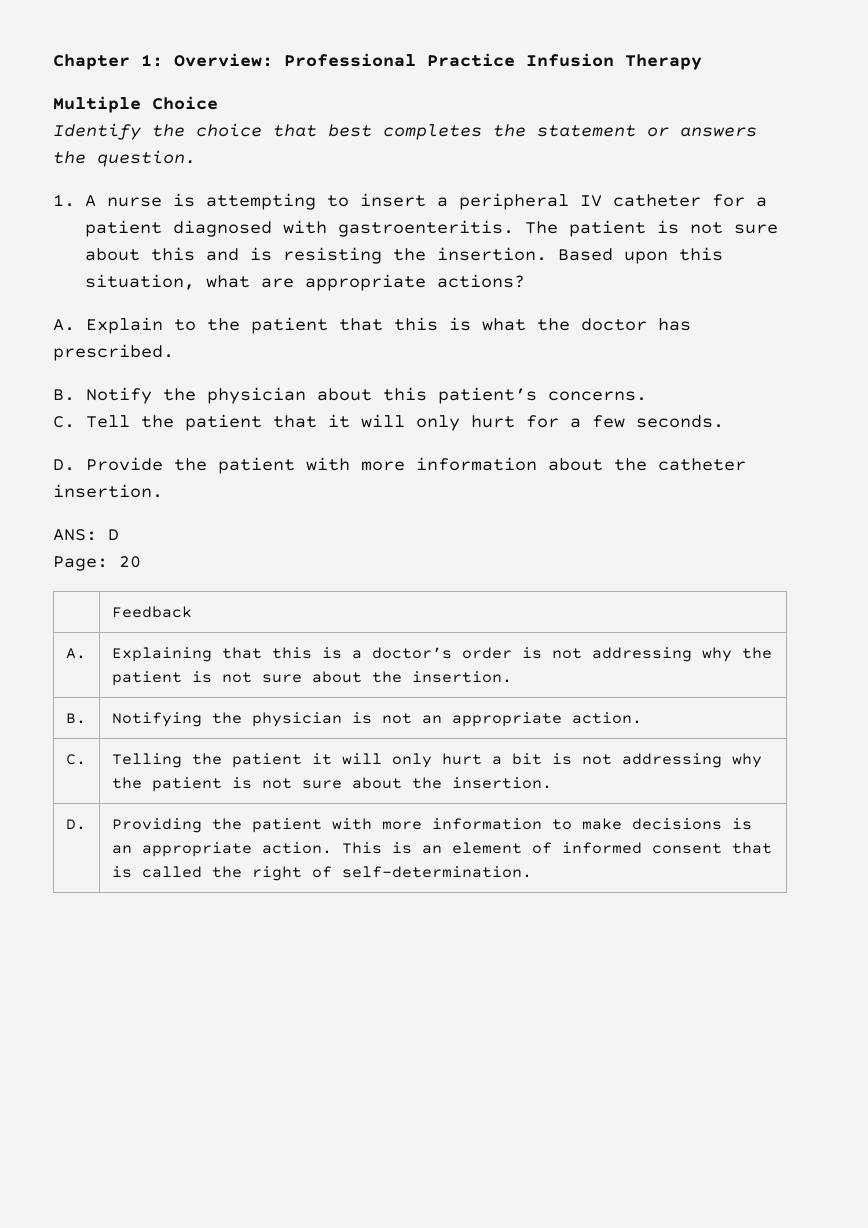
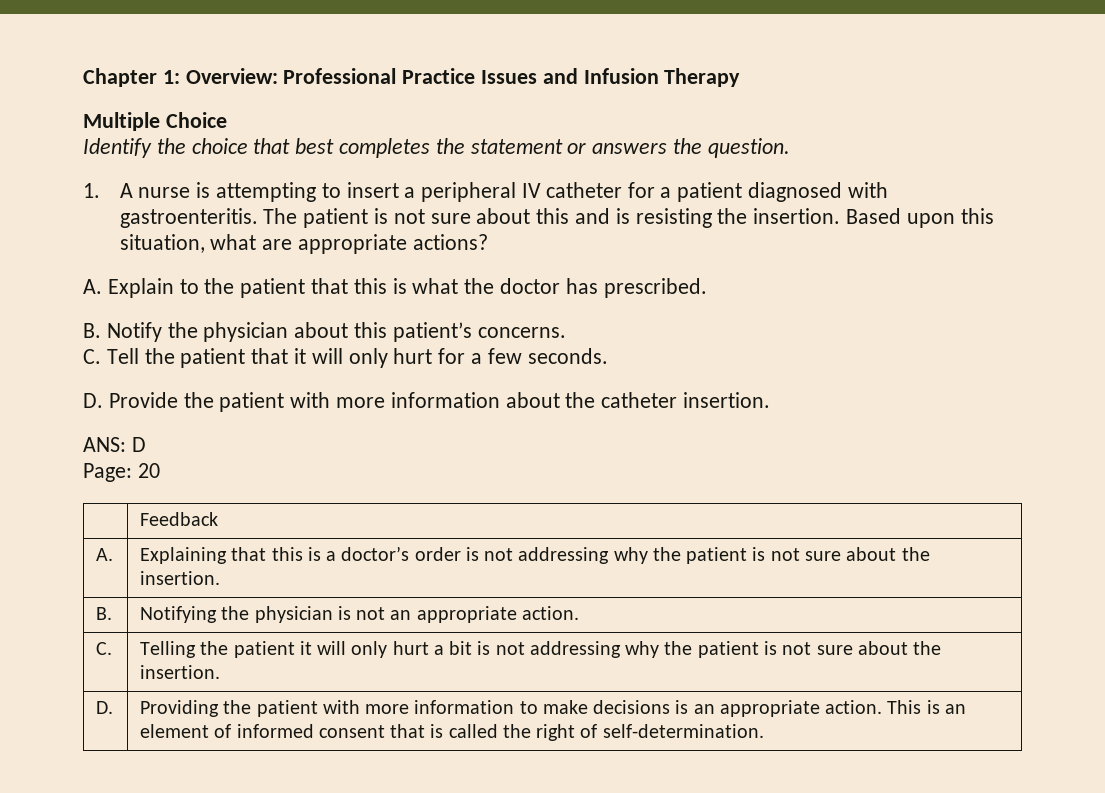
(515, 60) none -> [481,68,578,84] Issues and

